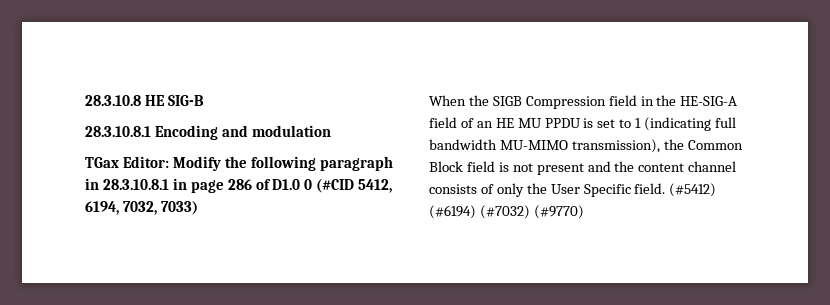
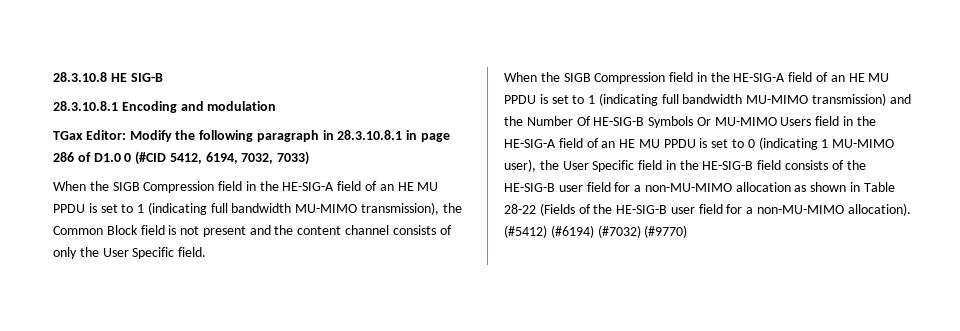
(666, 188) none -> [504,72,890,84] [504,93,911,106] [504,116,876,128] [504,137,895,150] [504,159,866,172] [504,182,895,192] [504,203,911,216] // When the SIGB Compression field in the HE-SIG-A field of an HE MU PPDU is set to 1 (indicating full bandwidth MU-MIMO transmission) and the Number Of HE-SIG-B Symbols Or MU-MIMO Users field in the HE-SIG-A field of an HE MU PPDU is set to 0 (indicating 1 MU-MIMO user), the User Specific field in the HE-SIG-B field consists of the HE-SIG-B user field for a non-MU-MIMO allocation as shown in Table 28-22 (Fields of the HE-SIG-B user field for a non-MU-MIMO allocation).

